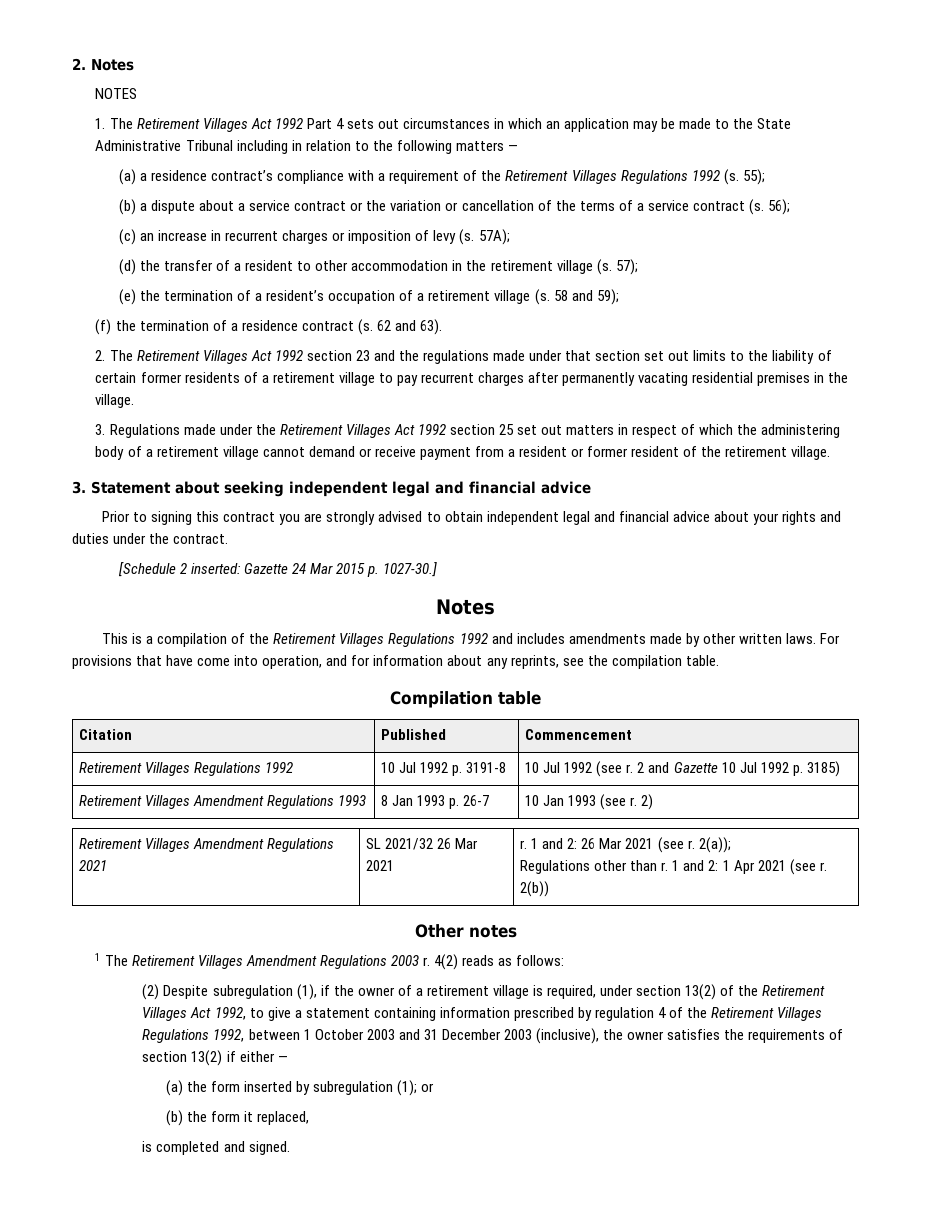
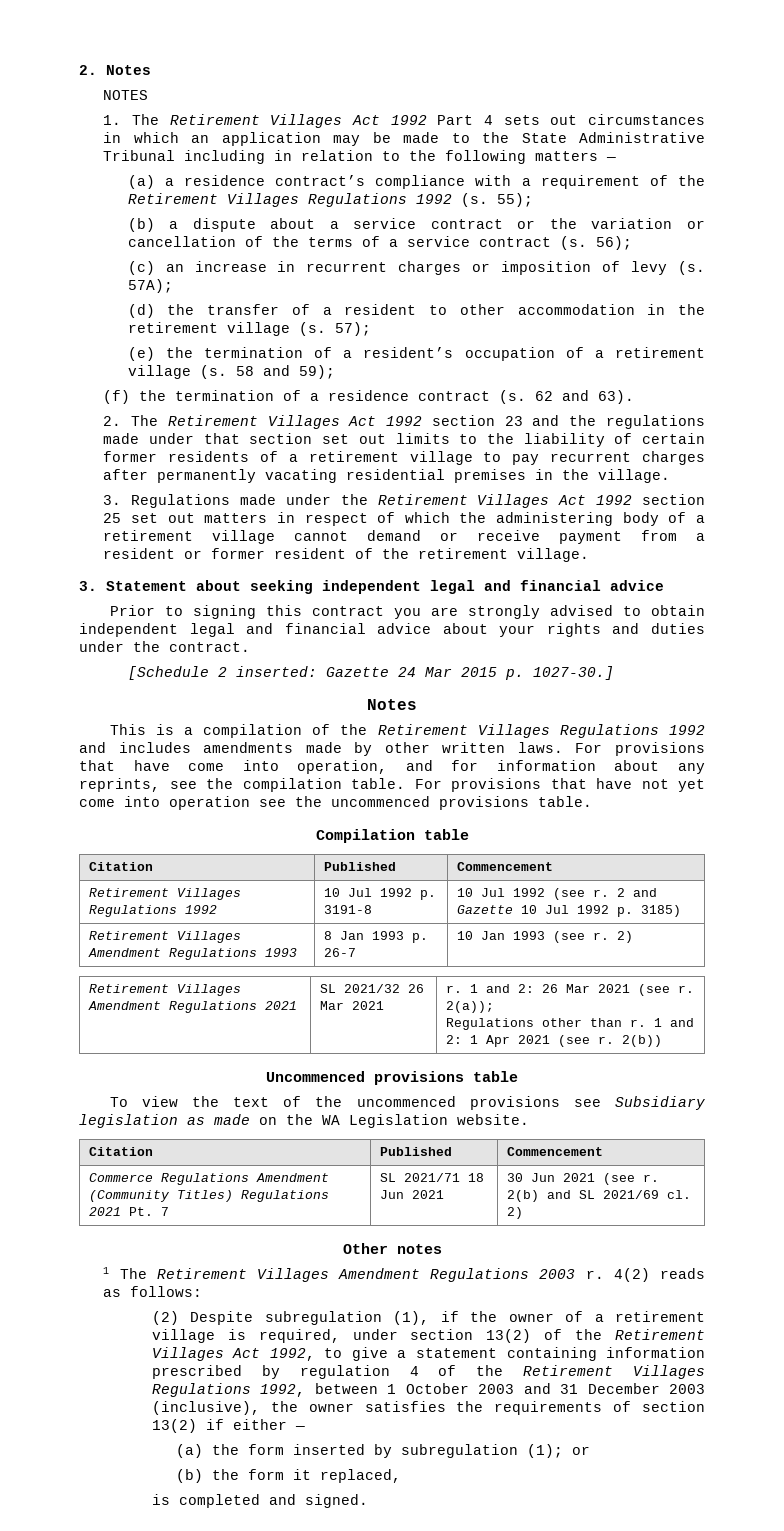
(719, 660) none -> [414,778,705,792] [79,796,592,810] For provisions that have not yet come into operation see the uncommenced provisions table.
(550, 889) none -> [266,1071,518,1085] [109,1096,705,1110] [79,1114,529,1128] [89,1147,154,1156] [380,1147,453,1156] [507,1147,604,1156] [89,1173,330,1185] [89,1190,330,1202] [89,1207,170,1216] [380,1173,485,1182] [380,1190,445,1199] [507,1173,660,1185] [507,1190,692,1202] [507,1207,524,1219] // Uncommenced provisions table // To view the text of the uncommenced provisions see Subsidiary legislation as made on the WA Legislation website. // Citation | Published | Commencement // Commerce Regulations Amendment (Community Titles) Regulations 2021 Pt. 7 | SL 2021/71 18 Jun 2021 | 30 Jun 2021 (see r. 2(b) and SL 2021/69 cl. 2)

